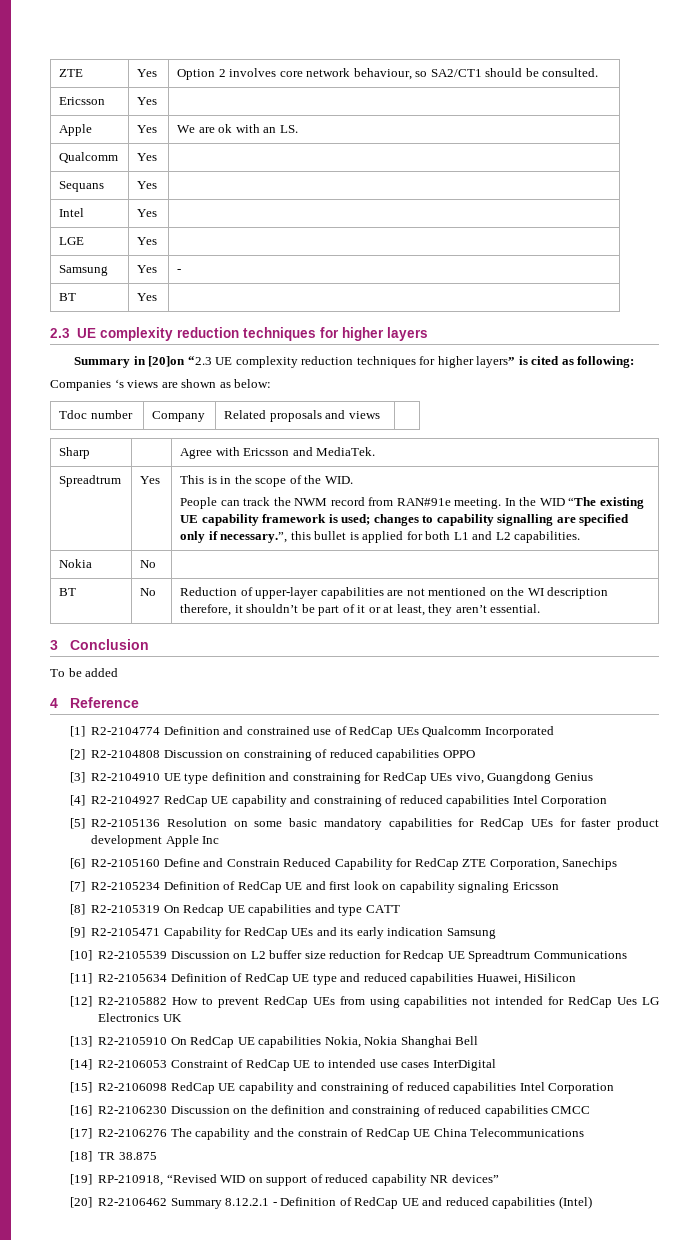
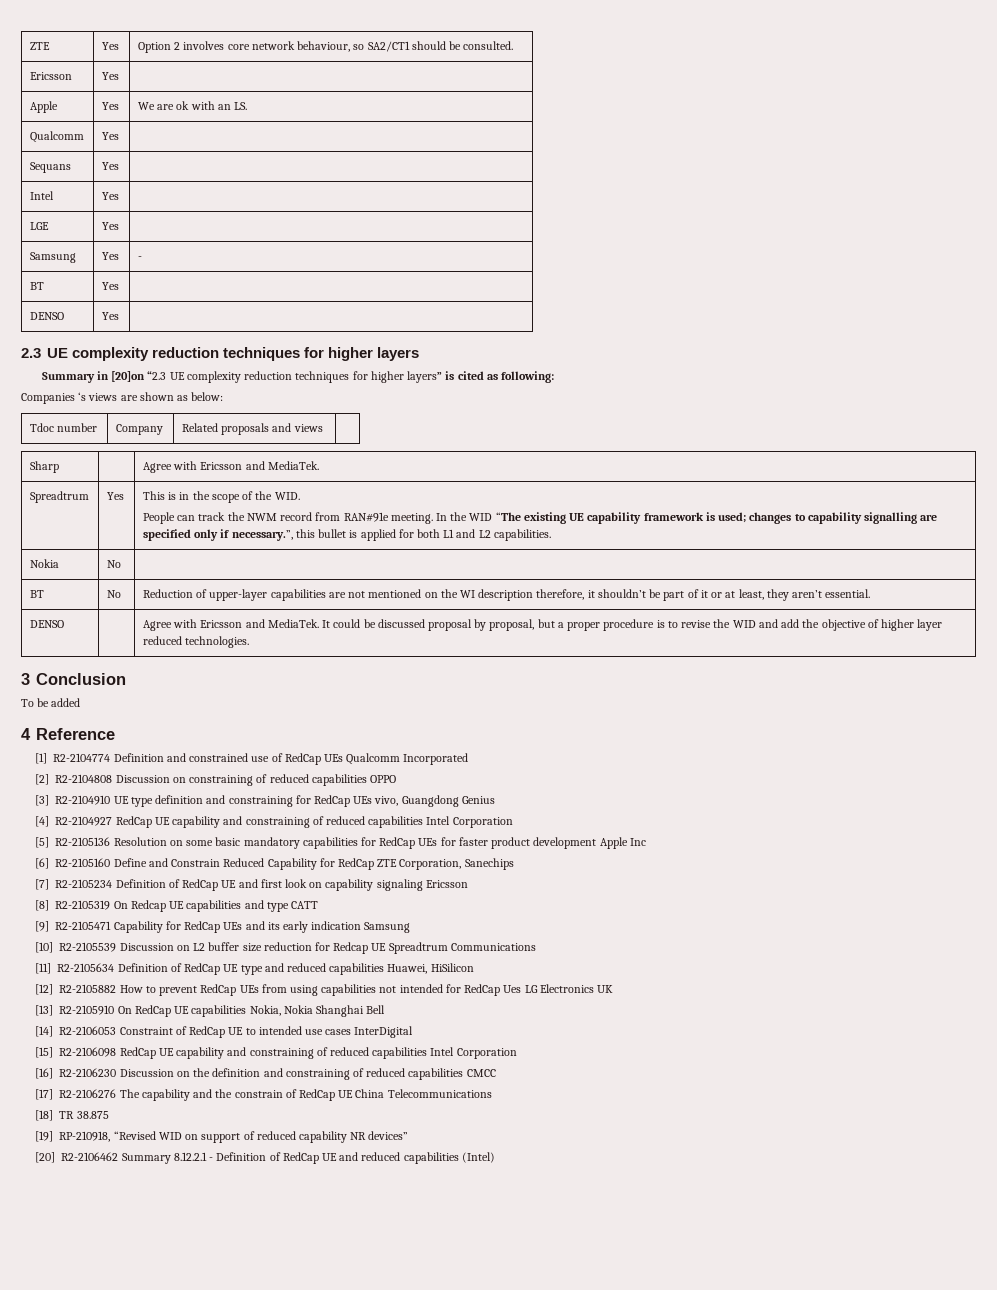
(158, 297) none -> [29,312,64,320] [101,312,119,320] // DENSO | Yes |
(541, 608) none -> [29,620,64,628] [142,619,943,631] [142,636,250,648] // DENSO | | Agree with Ericsson and MediaTek. It could be discussed proposal by proposal, but a proper procedure is to revise the WID and add the objective of higher layer reduced technologies.

